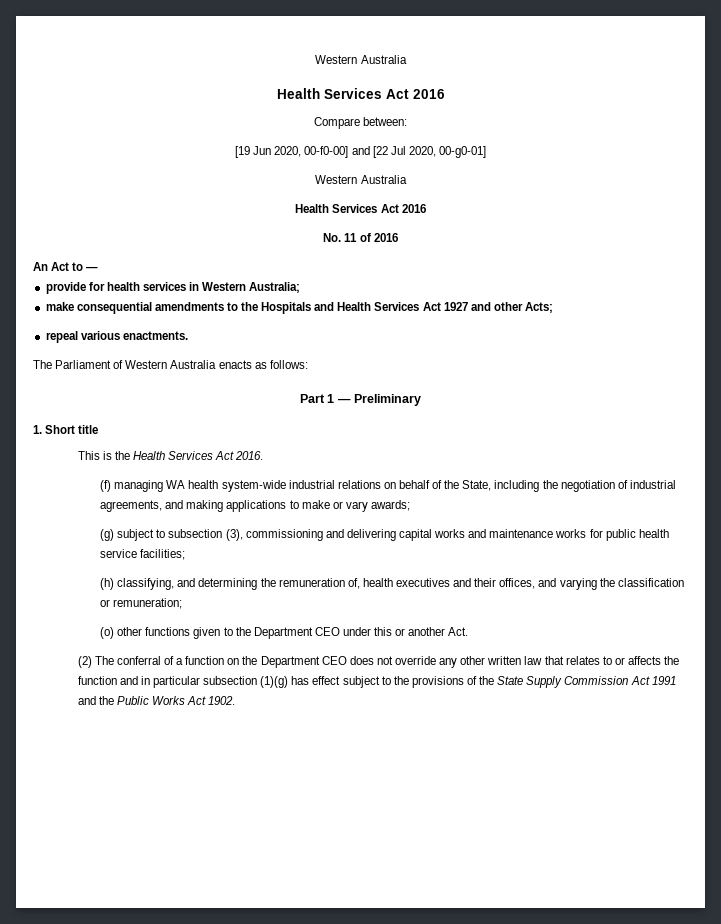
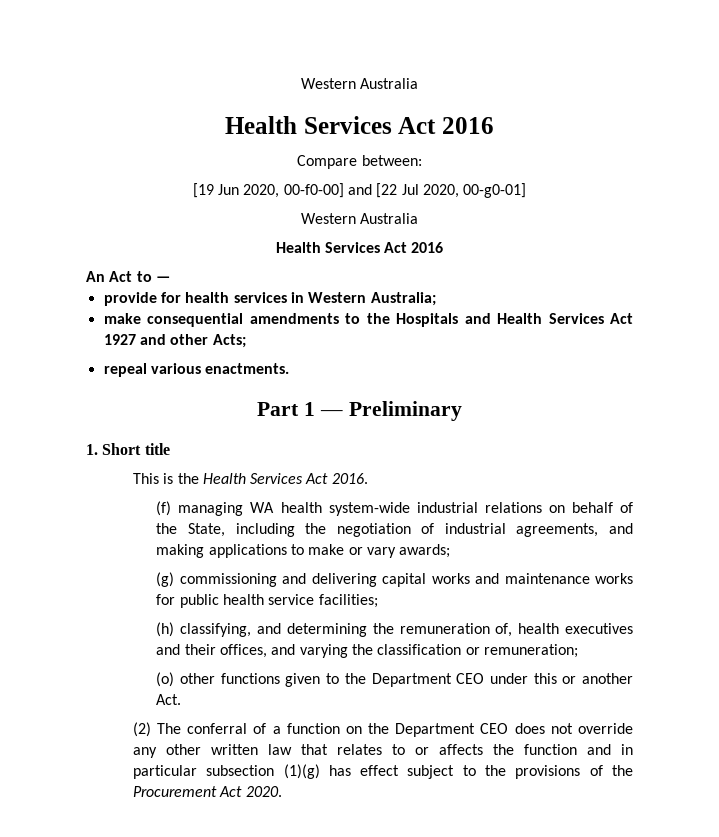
[323,233,398,242] // No. 11 of 2016 -> (444, 247) none
[33,360,308,369] // The Parliament of Western Australia enacts as follows: -> (290, 368) none
[117,529,243,541] subject to subsection (3), -> (175, 579) none
[497,676,676,688] [77,696,236,705] State Supply Commission Act 1991 and the Public Works Act 1902. -> [132,786,282,797] Procurement Act 2020.

